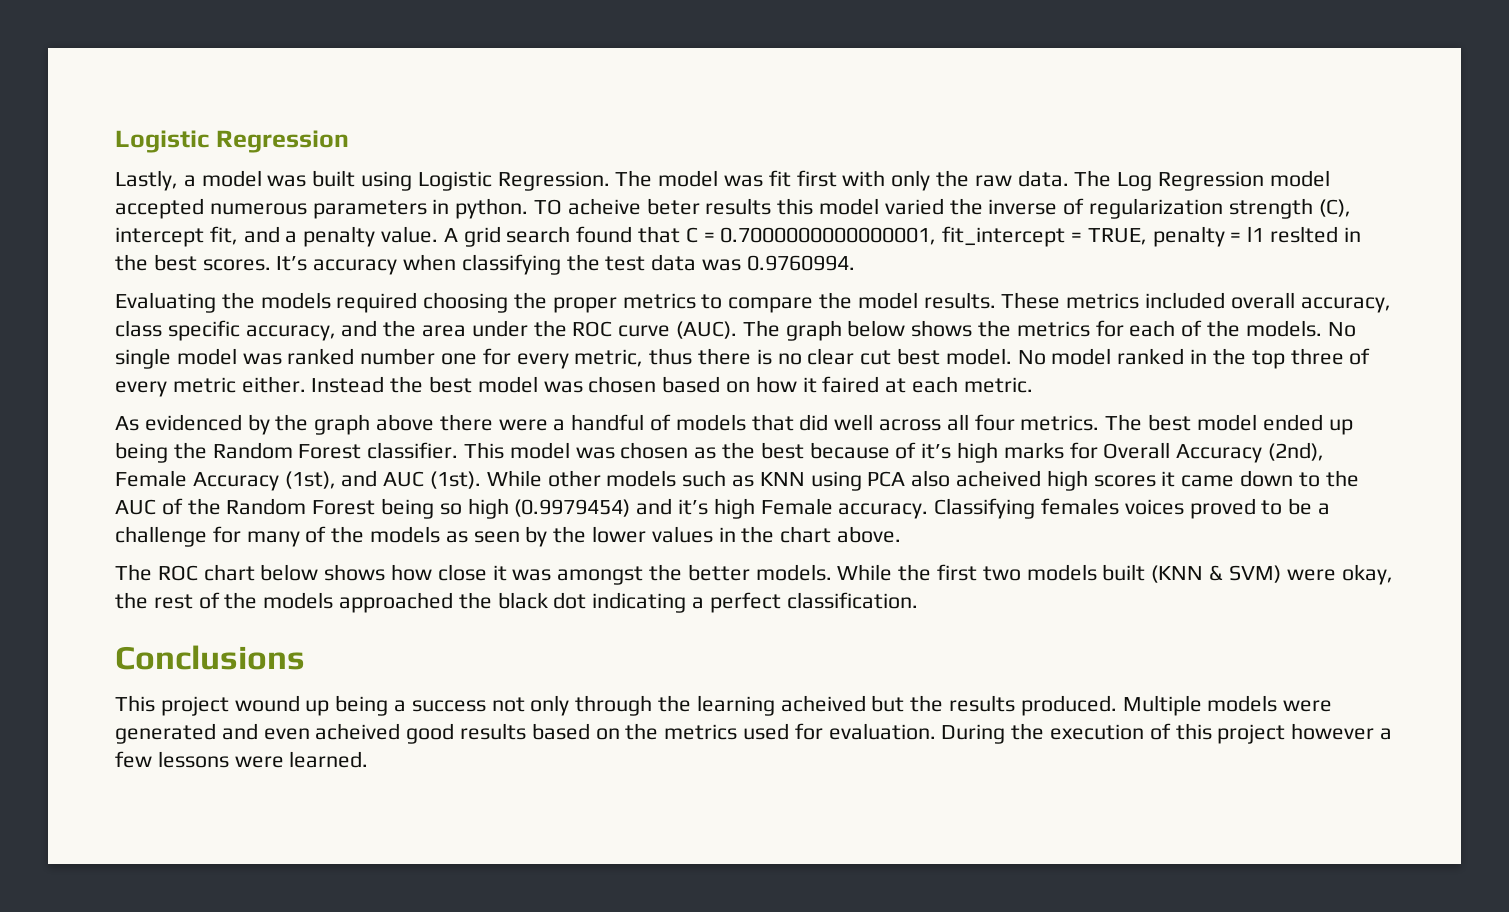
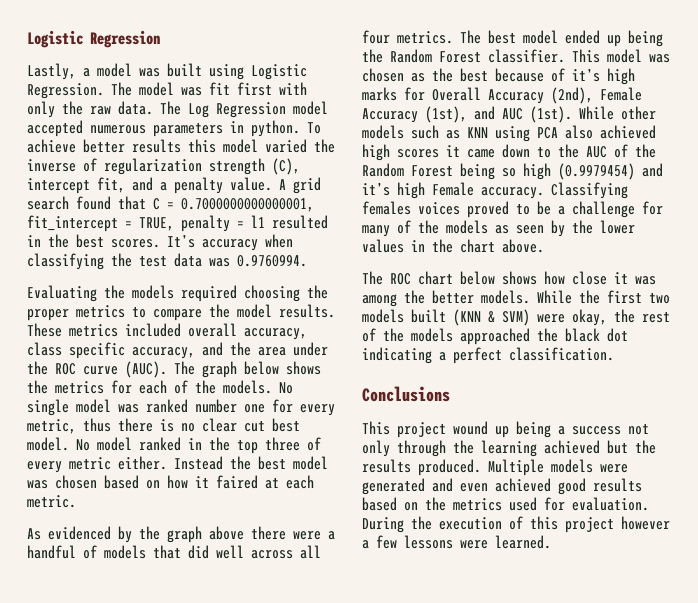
[534,198,700,215] TO acheive beter -> [307,122,321,134] [27,139,125,153] To achieve better
[1270,226,1339,243] reslted -> [272,215,328,229] resulted
[956,470,1042,487] acheived -> [600,125,656,139] achieved
[557,566,644,585] amongst -> [362,294,397,307] among
[780,695,866,712] acheived -> [544,440,600,454] achieved
[315,723,401,740] acheived -> [495,478,551,492] achieved

